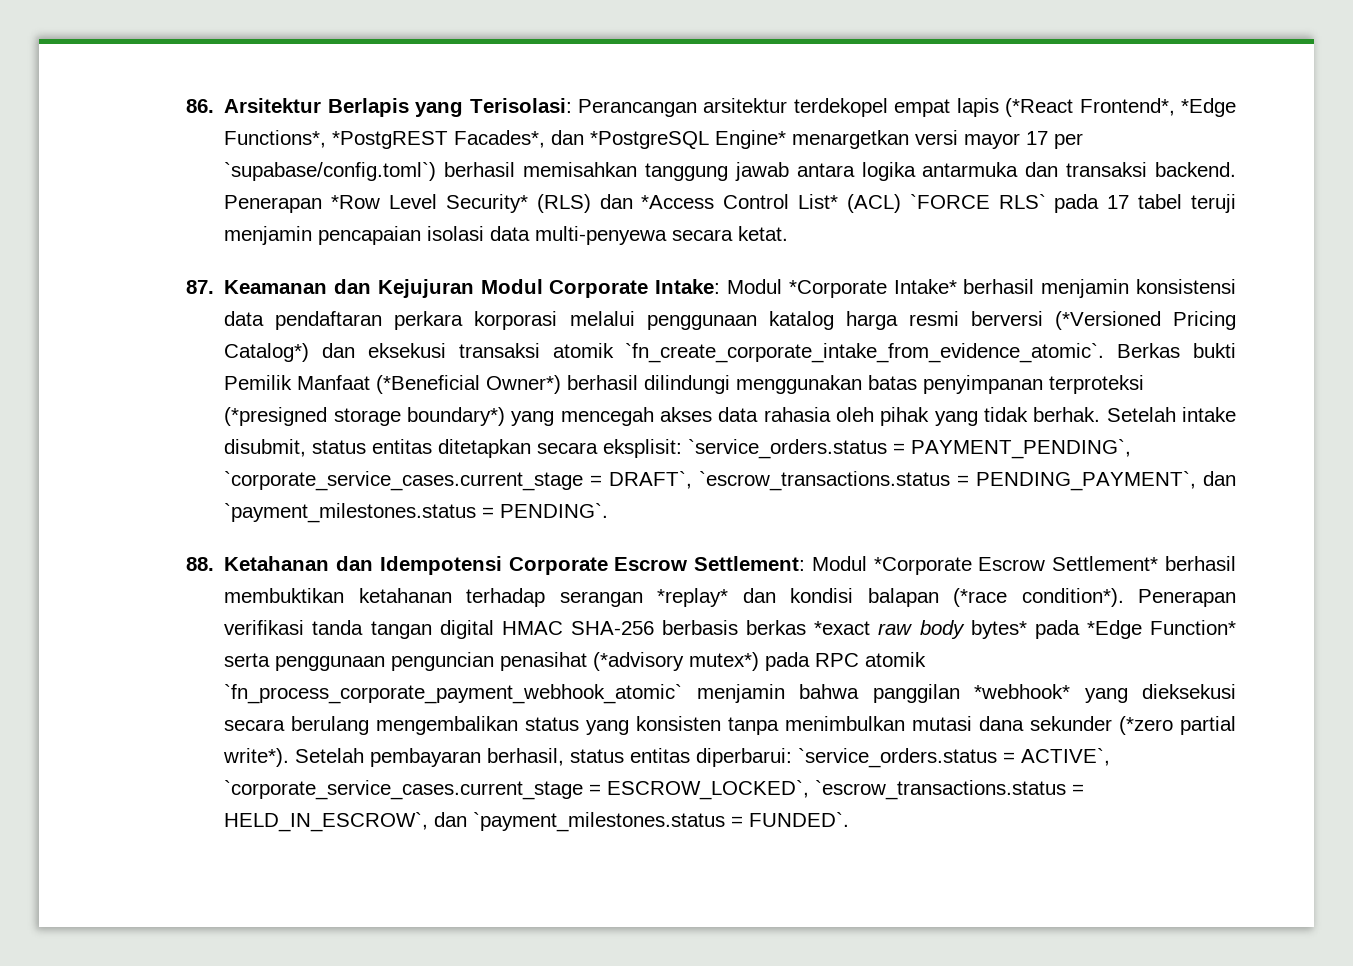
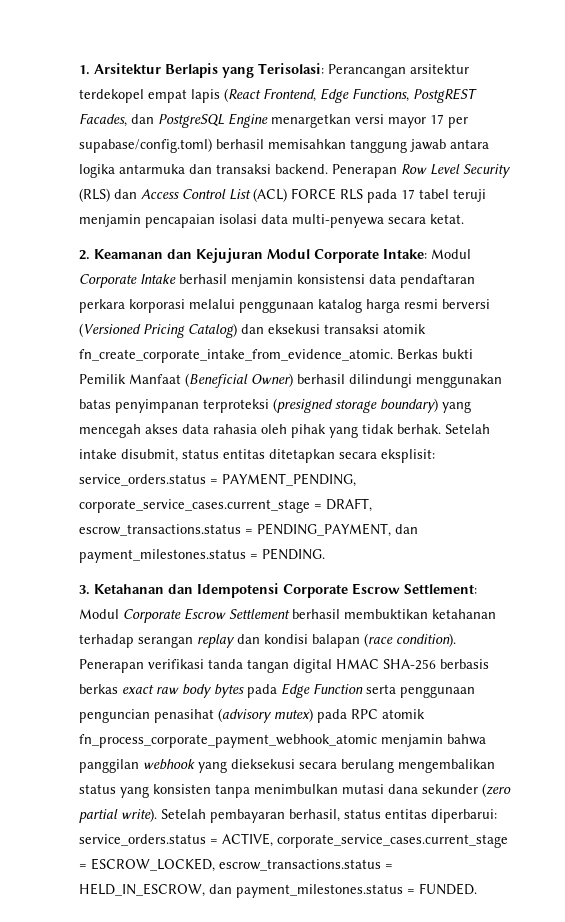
[185,99,214,113] 86. -> [79,65,91,75] 1.
[1005,98,1236,117] [224,130,787,149] (*React Frontend*, *Edge Functions*, *PostgREST Facades*, dan *PostgreSQL Engine* -> [224,88,478,103] [79,113,269,128] (React Frontend, Edge Functions, PostgREST Facades, dan PostgreSQL Engine
[224,162,437,181] `supabase/config.toml`) -> [79,138,213,153] supabase/config.toml)
[331,194,1046,213] *Row Level Security* (RLS) dan *Access Control List* (ACL) `FORCE RLS` -> [401,164,512,178] [79,188,364,202] Row Level Security (RLS) dan Access Control List (ACL) FORCE RLS
[185,280,214,294] 87. -> [79,250,91,260] 2.
[788,279,957,298] *Corporate Intake* -> [79,274,177,288] Corporate Intake
[1054,311,1236,330] [224,343,310,362] (*Versioned Pricing Catalog*) -> [79,323,238,338] (Versioned Pricing Catalog)
[625,343,1105,363] `fn_create_corporate_intake_from_evidence_atomic`. -> [79,349,394,363] fn_create_corporate_intake_from_evidence_atomic.
[376,375,562,394] (*Beneficial Owner*) -> [185,373,294,388] (Beneficial Owner)
[224,407,505,426] (*presigned storage boundary*) -> [273,398,439,413] (presigned storage boundary)
[688,439,1132,459] [224,471,1237,491] [224,503,609,523] [185,557,214,571] `service_orders.status = PAYMENT_PENDING`, `corporate_service_cases.current_stage = DRAFT`, `escrow_transactions.status = PENDING_PAYMENT`, dan `payment_milestones.status = PENDING`. // 88. -> [79,473,357,487] [79,498,373,513] [79,523,419,537] [79,548,326,563] [79,585,91,595] service_orders.status = PAYMENT_PENDING, corporate_service_cases.current_stage = DRAFT, escrow_transactions.status = PENDING_PAYMENT, dan payment_milestones.status = PENDING. // 3.
[873,556,1159,575] *Corporate Escrow Settlement* -> [123,608,291,623] Corporate Escrow Settlement
[657,588,729,607] *replay* -> [197,634,236,648] replay
[953,588,1124,607] (*race condition*). -> [364,633,457,647] (race condition).
[814,621,871,635] *exact -> [122,685,155,694] exact
[970,620,1237,639] bytes* pada *Edge Function* -> [214,683,364,698] bytes pada Edge Function
[593,652,760,671] (*advisory mutex*) -> [218,708,314,723] (advisory mutex)
[224,684,683,704] `fn_process_corporate_payment_webhook_atomic` -> [79,734,378,748] fn_process_corporate_payment_webhook_atomic
[974,684,1071,699] *webhook* -> [143,759,196,770] webhook
[1119,716,1236,735] [223,748,290,767] (*zero partial write*). -> [482,783,512,797] [79,808,158,823] (zero partial write).
[798,748,1111,768] [224,780,1085,800] [224,812,850,832] `service_orders.status = ACTIVE`, `corporate_service_cases.current_stage = ESCROW_LOCKED`, `escrow_transactions.status = HELD_IN_ESCROW`, dan `payment_milestones.status = FUNDED`. -> [79,833,509,848] [79,858,394,872] [79,883,478,898] service_orders.status = ACTIVE, corporate_service_cases.current_stage = ESCROW_LOCKED, escrow_transactions.status = HELD_IN_ESCROW, dan payment_milestones.status = FUNDED.

